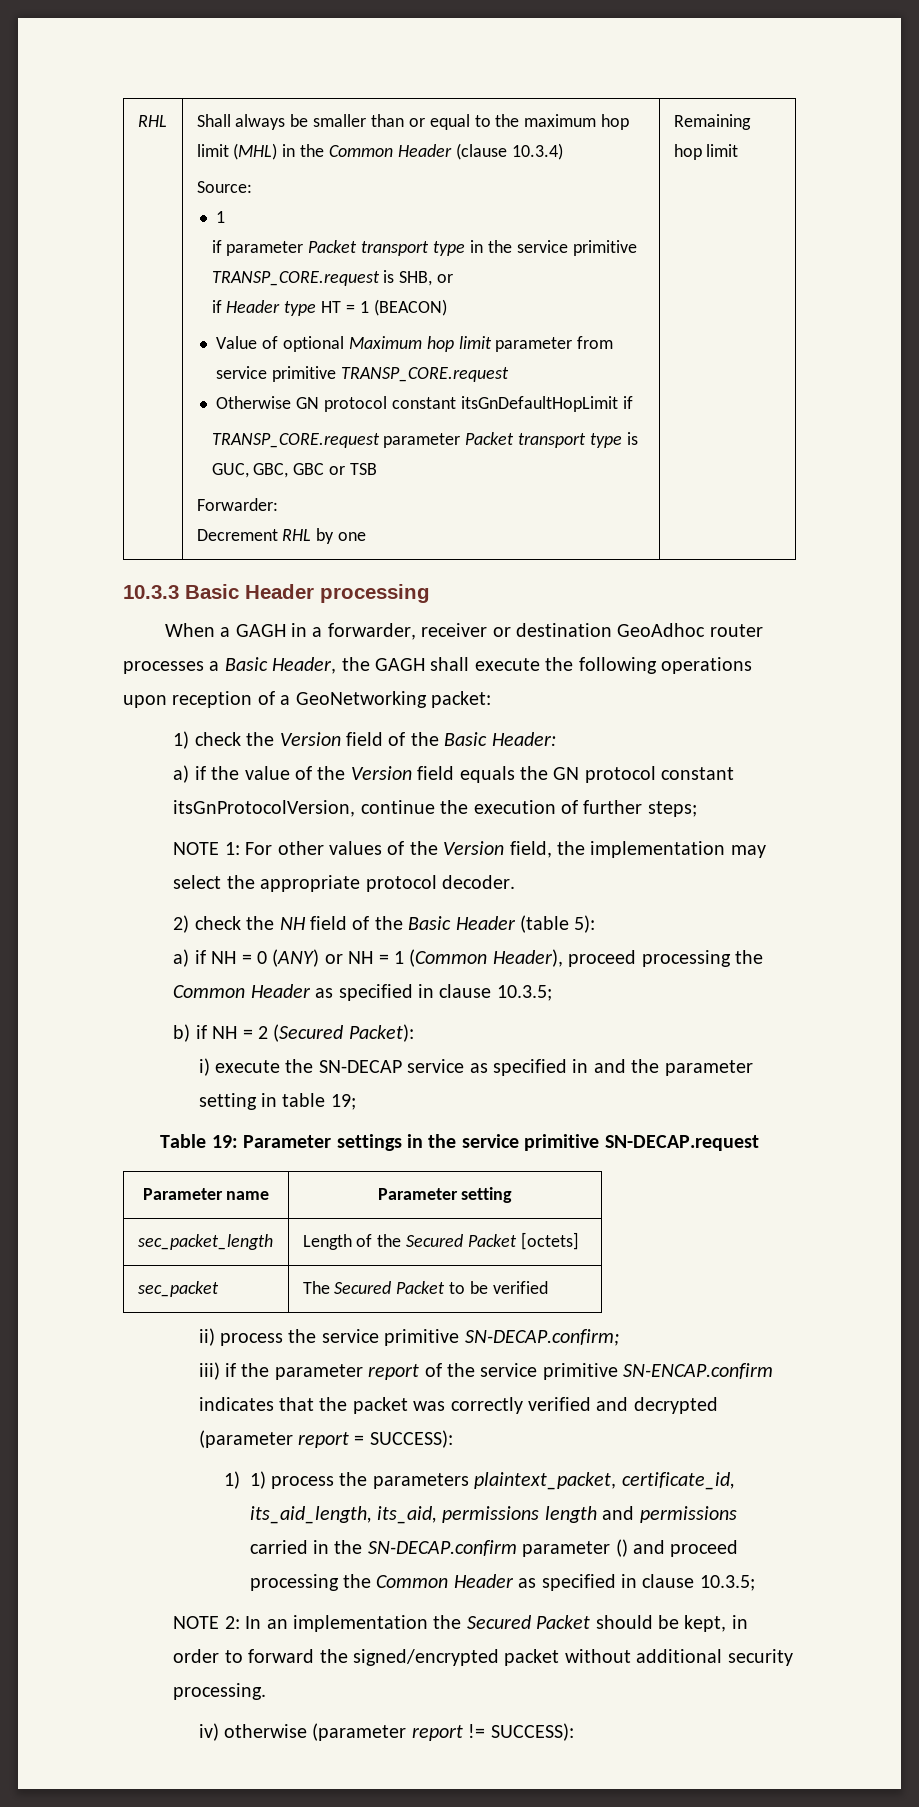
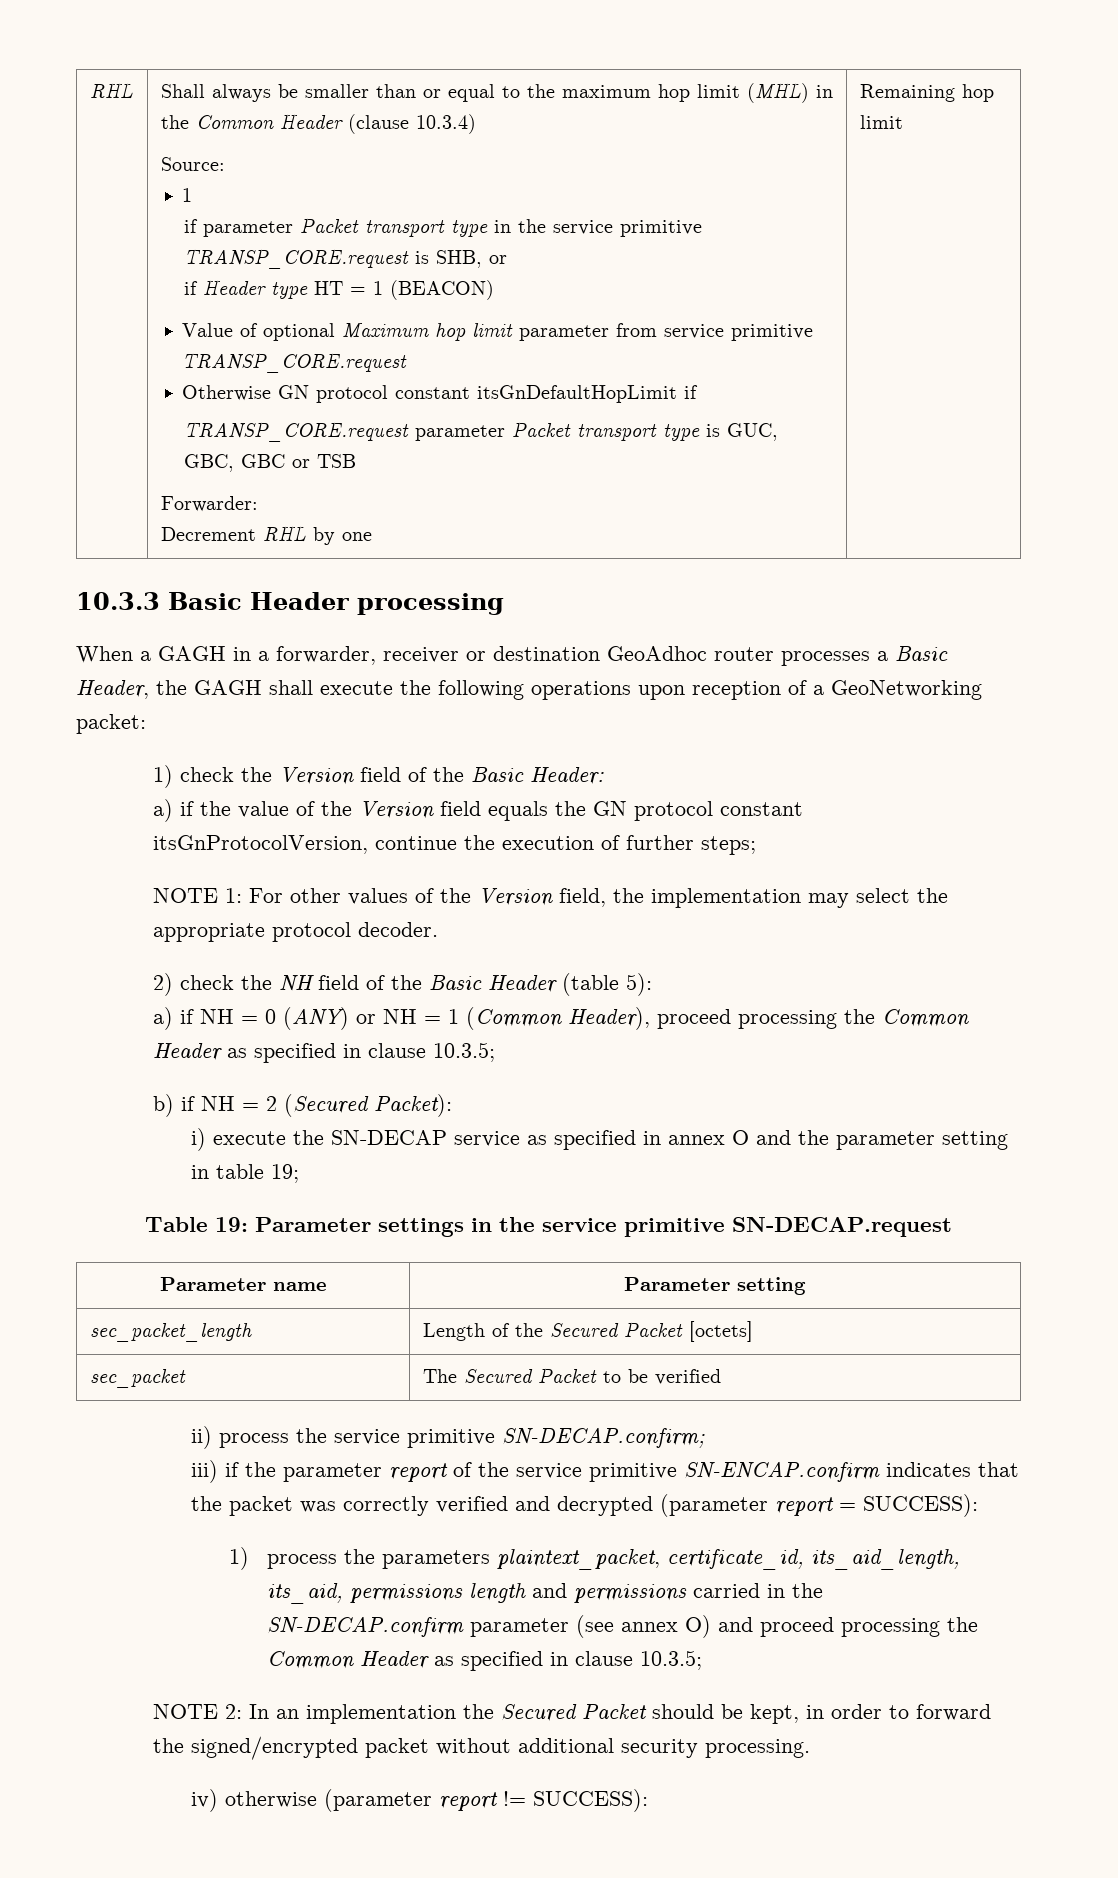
(589, 1066) none -> [667,1130,749,1145] annex O
[249,1471,266,1489] 1) -> (250, 1558) none
[615,1539,628,1557] () -> [576,1615,712,1638] (see annex O)

